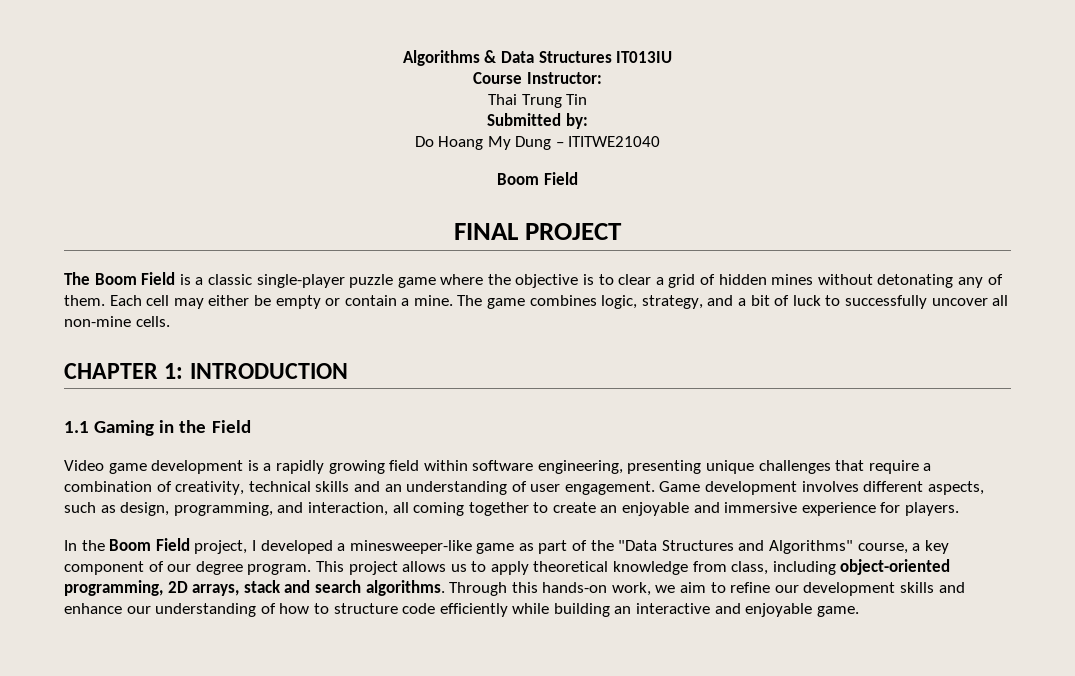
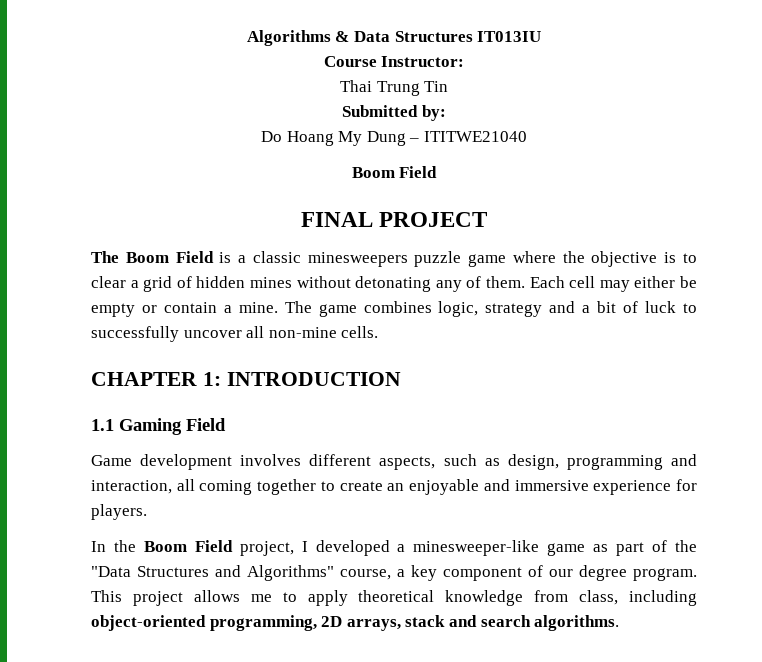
[256,274,345,288] single-player -> [307,252,408,267] minesweepers
[641,295,703,309] strategy, -> [485,303,543,317] strategy
[159,420,251,433] [64,460,932,474] [64,481,655,495] in the Field // Video game development is a rapidly growing field within software engineering, presenting unique challenges that require a combination of creativity, technical skills and an understanding of user engagement. -> [186,418,226,431] Field //
[173,502,273,516] programming, -> [566,455,663,470] programming
[450,564,467,572] us -> [250,594,272,602] me
[449,582,965,596] [64,603,859,617] Through this hands-on work, we aim to refine our development skills and enhance our understanding of how to structure code efficiently while building an interactive and enjoyable game. -> (620, 623) none

